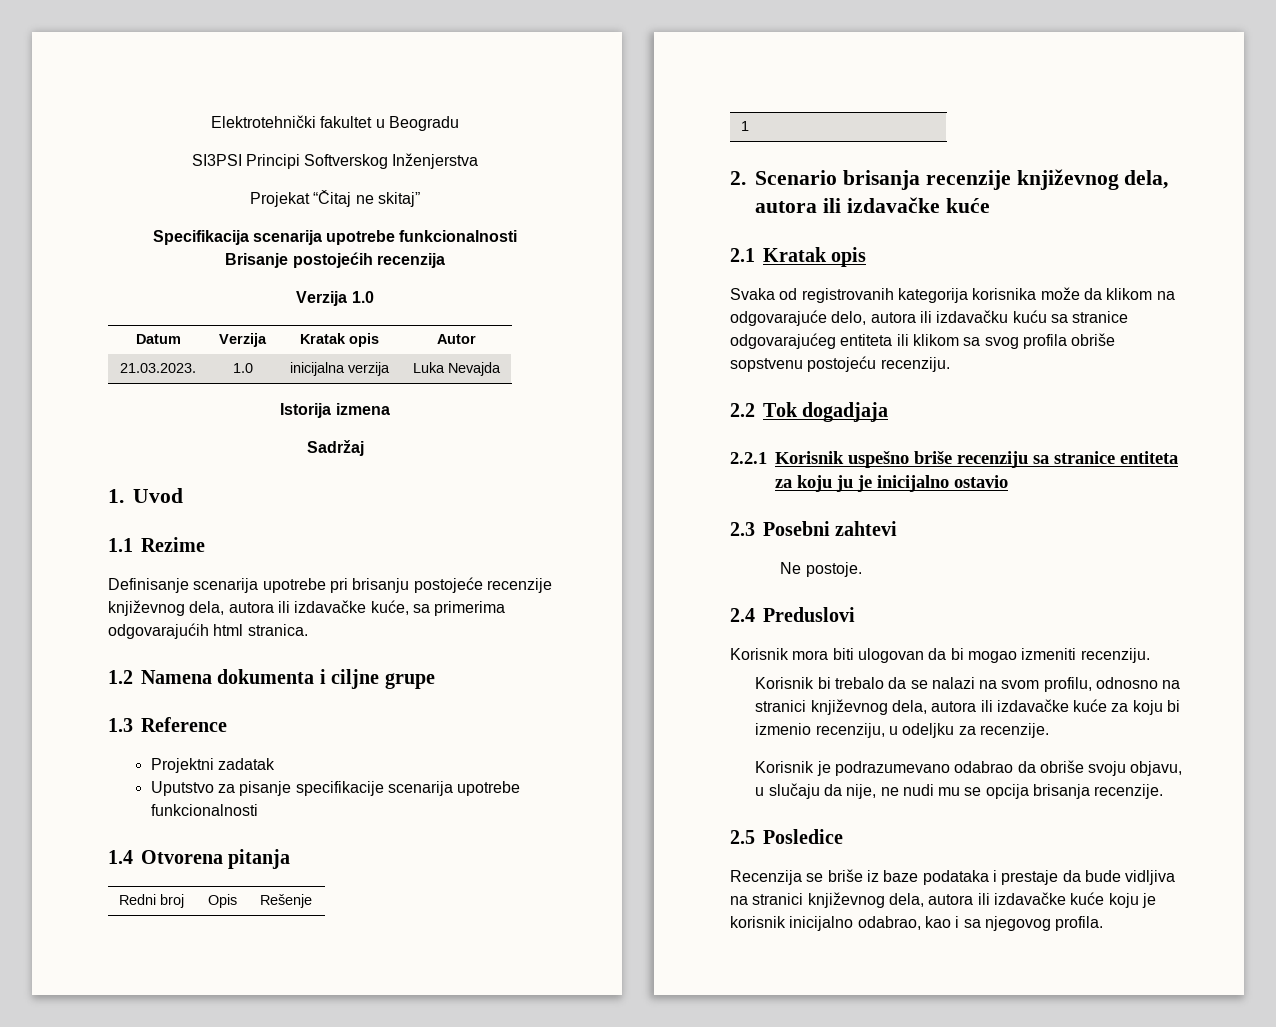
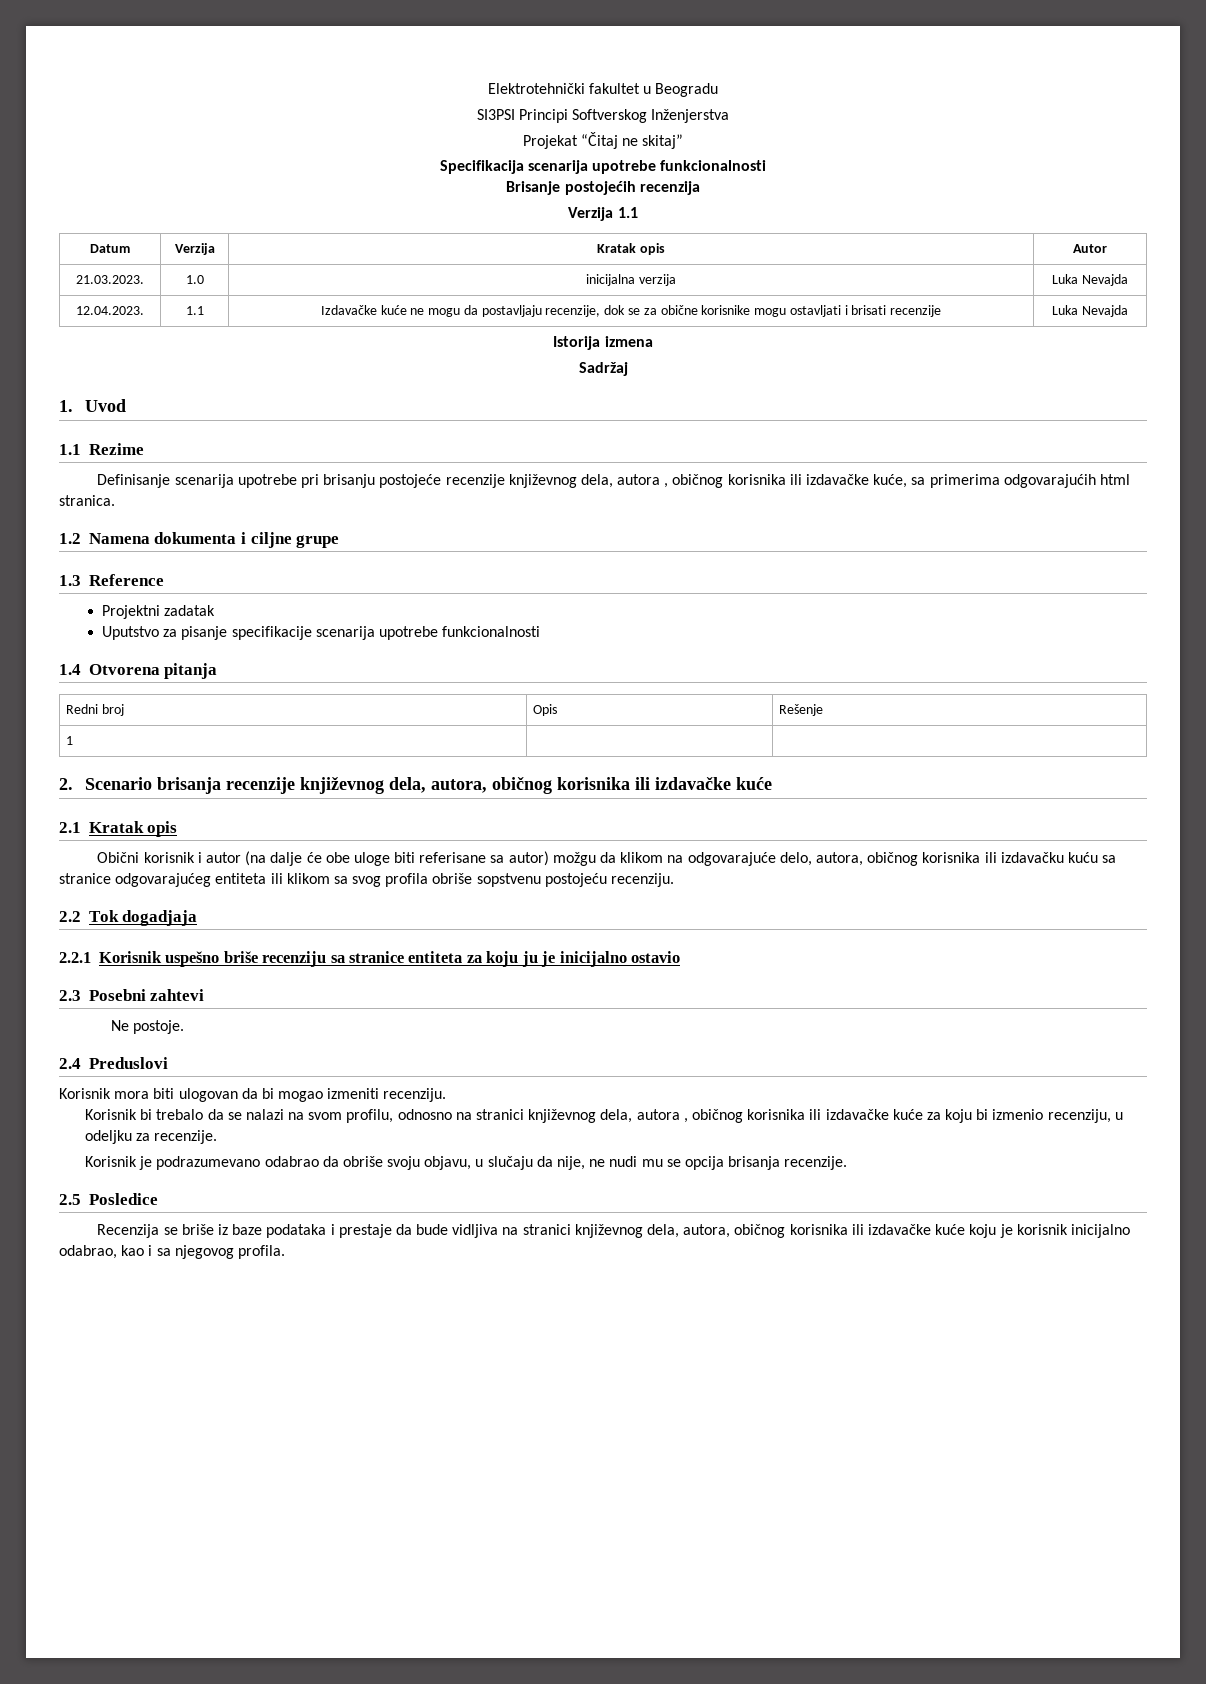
[351,291,374,303] 1.0 -> [617,207,638,218] 1.1
(501, 369) none -> [76,306,144,315] [185,306,204,315] [320,305,942,317] [1052,305,1128,317] // 12.04.2023. | 1.1 | Izdavačke kuće ne mogu da postavljaju recenzije, dok se za obične korisnike mogu ostavljati i brisati recenzije | Luka Nevajda
(274, 607) none -> [664,474,786,488] , običnog korisnika
[755,201,818,213] autora -> [430,777,630,794] autora, običnog korisnika
[730,287,1080,303] Svaka od registrovanih kategorija korisnika može -> [97,851,596,866] Obični korisnik i autor (na dalje će obe uloge biti referisane sa autor) možgu
[870,312,916,323] autora -> [815,852,981,866] autora, običnog korisnika
(977, 706) none -> [683,1109,806,1123] , običnog korisnika
[928,894,974,905] autora -> [683,1224,848,1238] autora, običnog korisnika

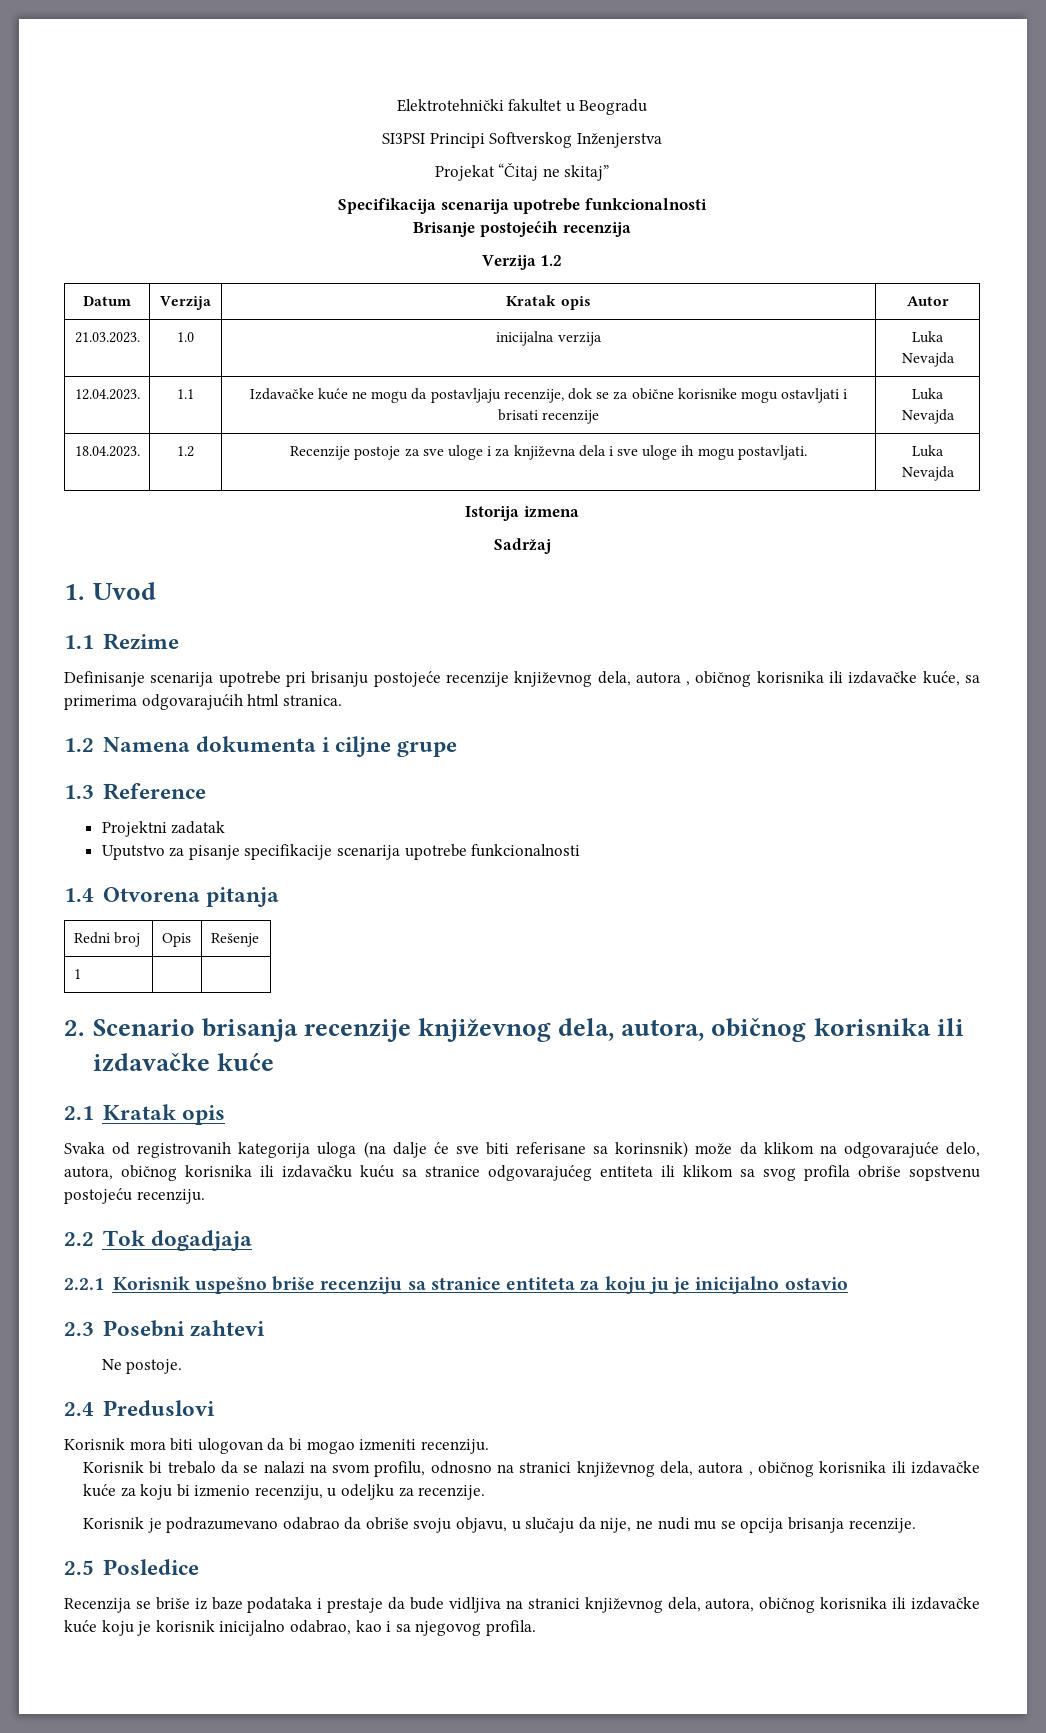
[617,207,638,218] 1.1 -> [540,255,563,266] 1.2
(1128, 311) none -> [74,446,140,457] [177,446,194,457] [290,445,807,460] [912,445,944,457] [901,466,955,481] // 18.04.2023. | 1.2 | Recenzije postoje za sve uloge i za književna dela i sve uloge ih mogu postavljati. | Luka Nevajda
[97,852,241,863] Obični korisnik i autor -> [64,1142,357,1158] Svaka od registrovanih kategorija uloga
[325,852,390,866] obe uloge -> [455,1146,479,1154] sve
[508,851,596,866] autor) možgu -> [615,1141,733,1158] korinsnik) može

